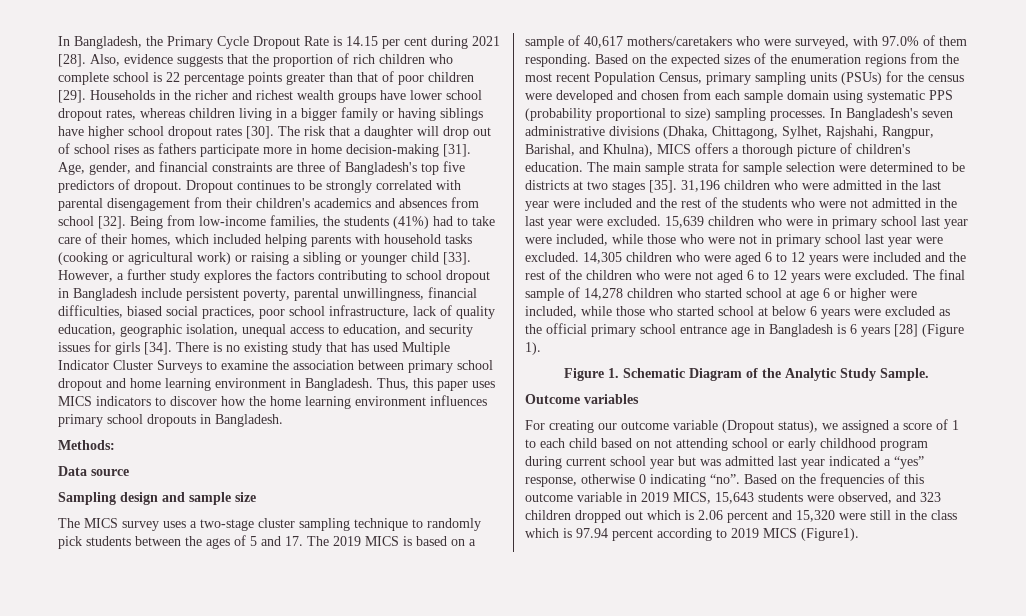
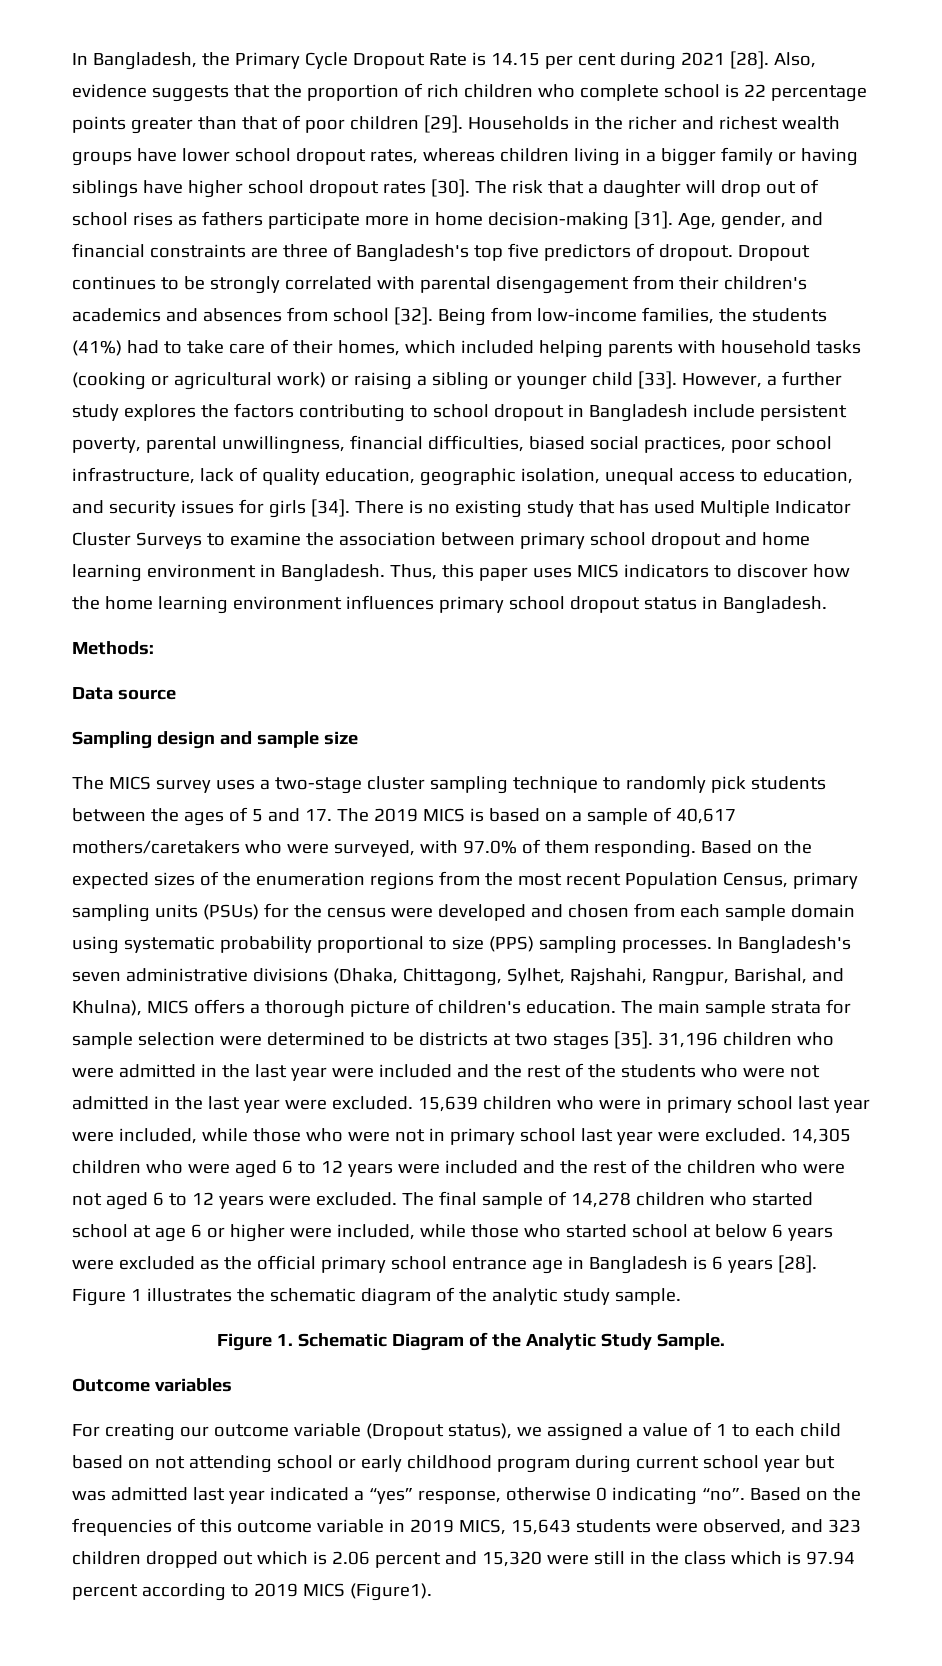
[147,414,196,427] dropouts -> [569,596,697,613] dropout status
[929,90,953,100] [525,108,711,121] PPS (probability proportional to size) -> [219,936,534,953] probability proportional to size (PPS)
[894,324,964,337] [525,342,541,355] [28] (Figure 1). -> [777,1255,817,1273] [72,1287,681,1306] [28]. Figure 1 illustrates the schematic diagram of the analytic study sample.
[903,423,932,430] score -> [642,1423,688,1437] value

